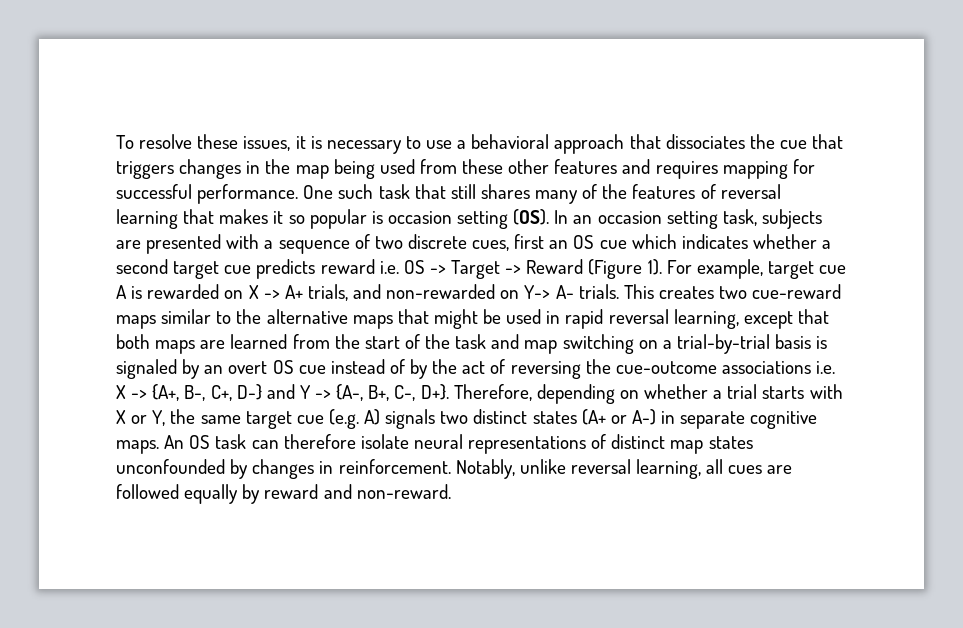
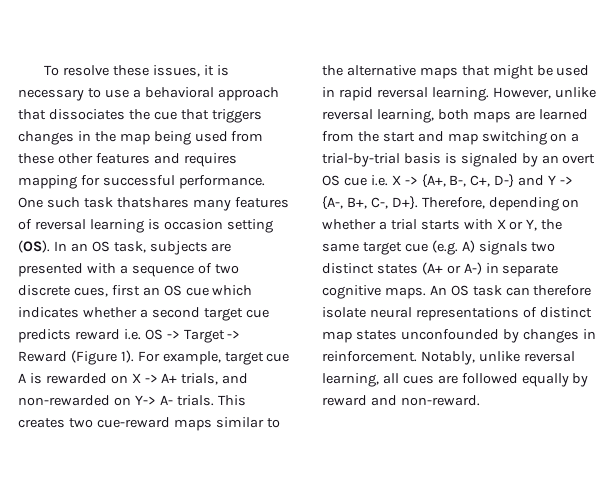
[414,184,781,204] [116,209,367,229] that still shares many of the features of reversal learning that makes it so popular -> [116,197,289,211] [18,219,144,233] thatshares many features of reversal learning
[597,211,718,229] occasion setting -> [91,241,110,252] OS
[673,309,829,329] learning, except that -> [431,87,596,101] [322,109,434,123] learning. However, unlike reversal learning,
[404,334,487,349] of the task -> (415, 137) none
[330,359,811,379] instead of by the act of reversing the cue-outcome associations -> (367, 181) none

